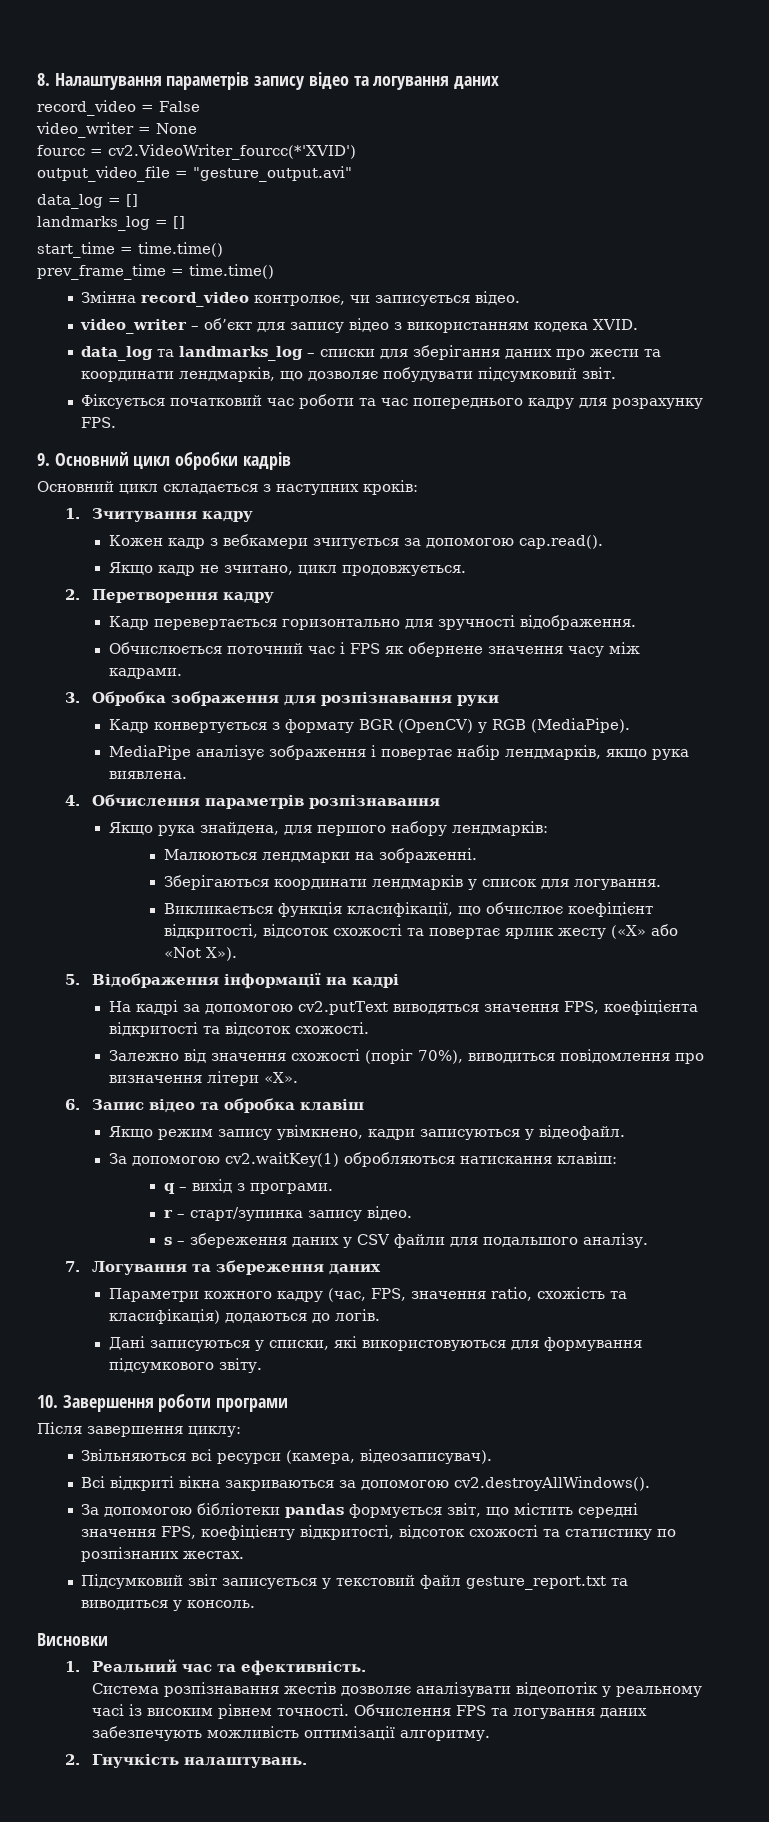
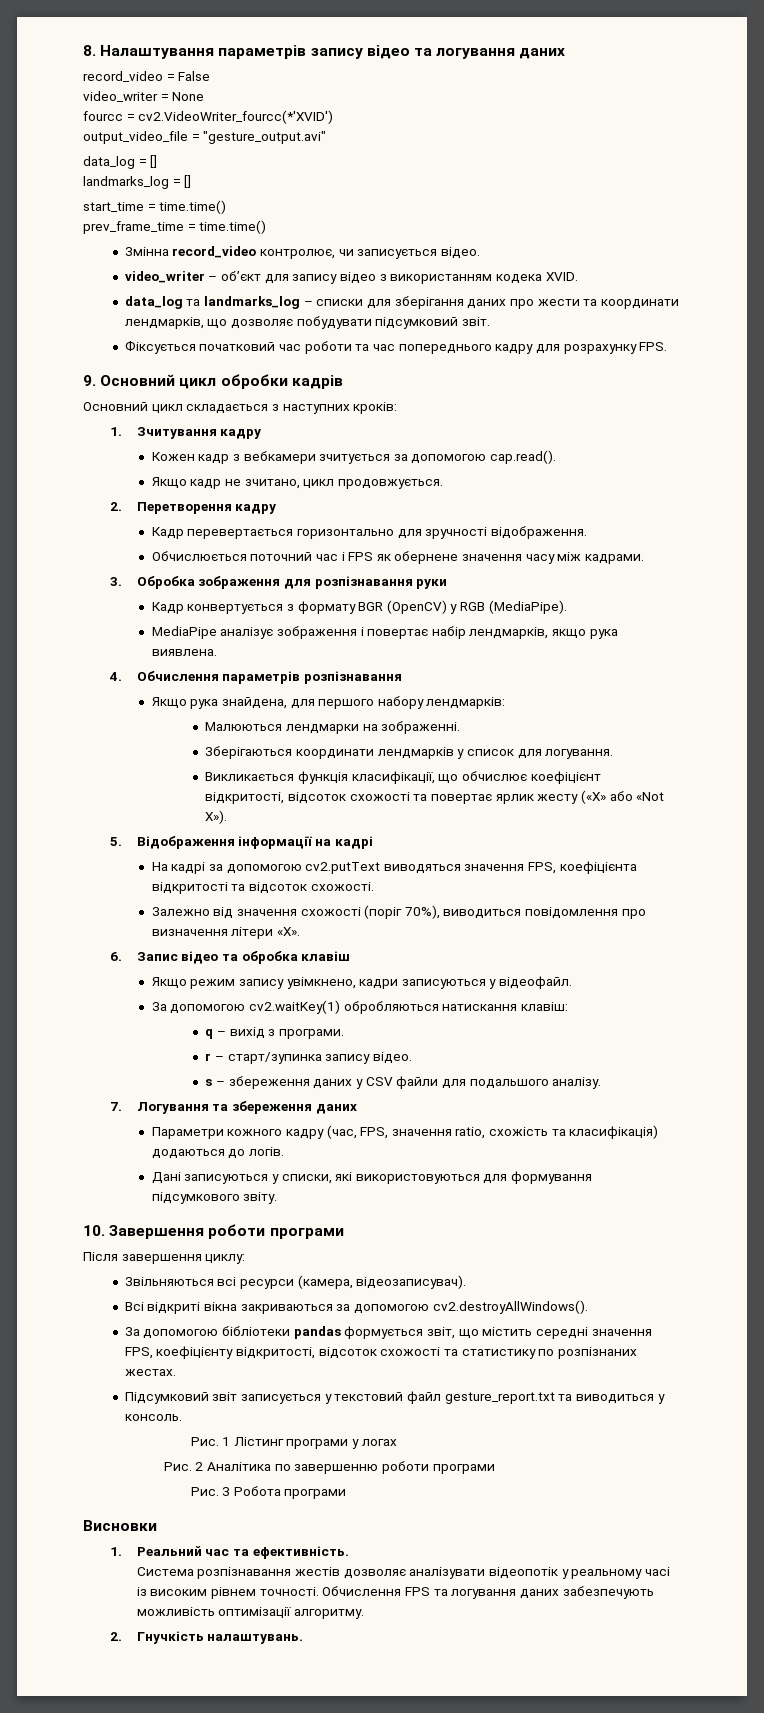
(256, 1604) none -> [190,1437,397,1449] [163,1461,495,1474] [190,1486,347,1499] // Рис. 1 Лістинг програми у логах // Рис. 2 Аналітика по завершенню роботи програми // Рис. 3 Робота програми

